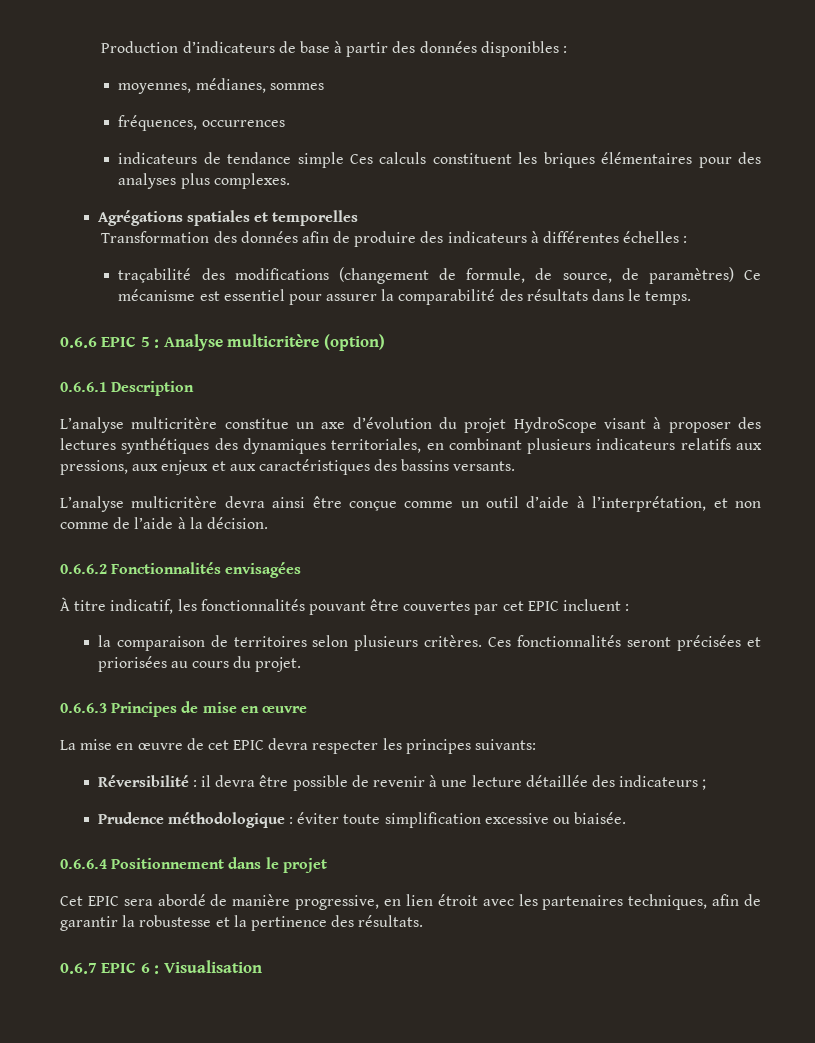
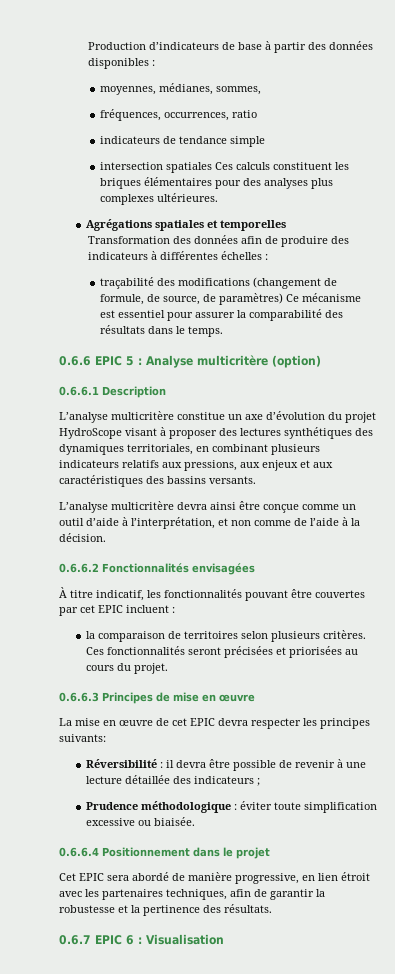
[269,83,324,90] sommes -> [216,86,262,95] sommes,
[201,120,285,127] occurrences -> [164,110,258,121] occurrences, ratio
(344, 160) none -> [100,162,213,173] // intersection spatiales
[213,173,290,189] complexes. -> [100,193,219,205] complexes ultérieures.

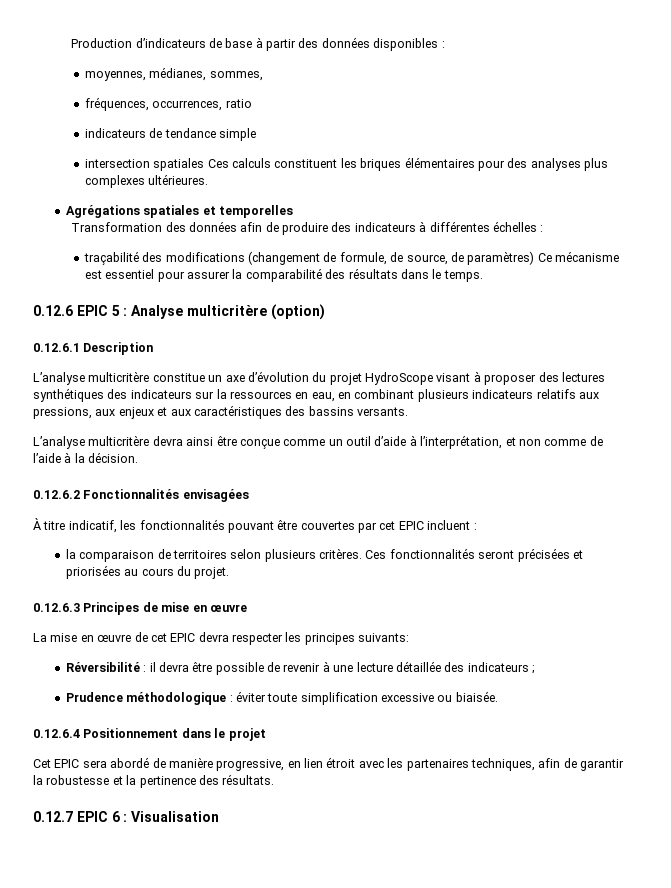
[59,356,91,366] 0.6.6 -> [33,305,73,316] 0.12.6
[59,386,99,396] 0.6.6.1 -> [33,343,80,352] 0.12.6.1
[59,444,193,455] dynamiques territoriales, -> [130,389,335,402] indicateurs sur la ressources en eau,
[59,563,99,573] 0.6.6.2 -> [33,490,80,499] 0.12.6.2
[59,692,99,702] 0.6.6.3 -> [33,603,80,612] 0.12.6.3
[59,847,99,857] 0.6.6.4 -> [33,729,80,738] 0.12.6.4
[59,935,91,945] 0.6.7 -> [33,811,73,822] 0.12.7

